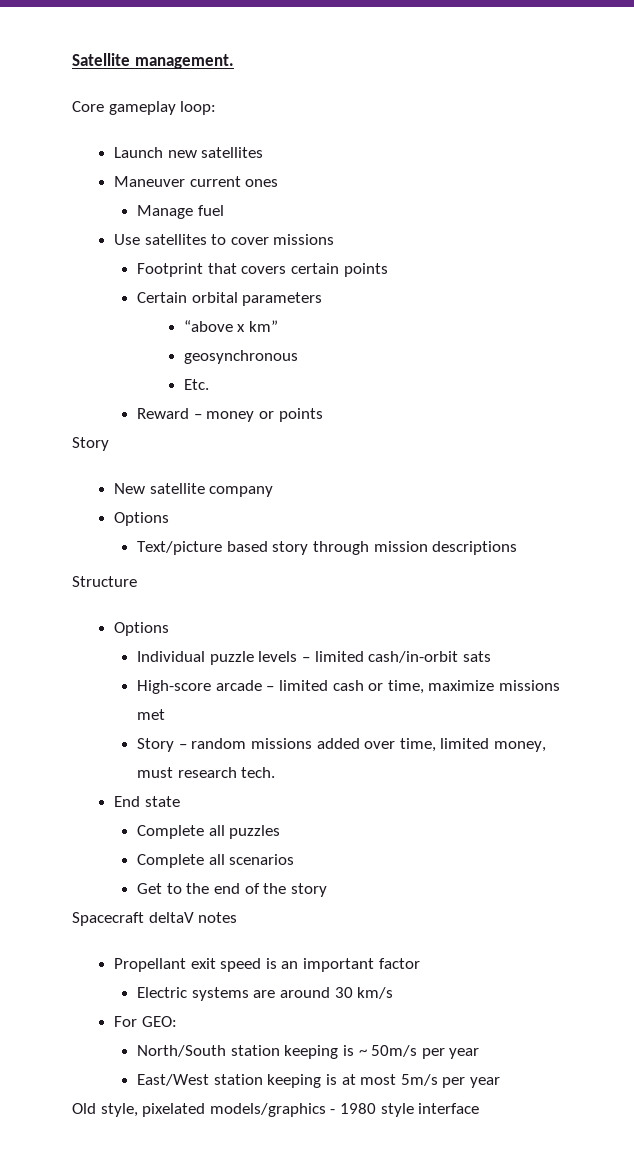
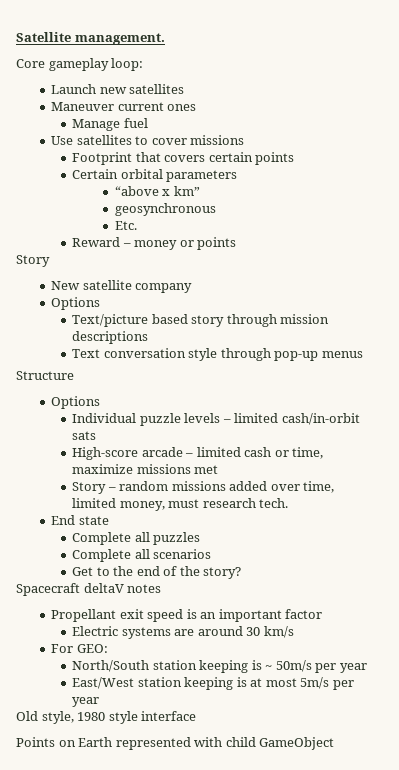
(518, 548) none -> [72,348,363,361] // Text conversation style through pop-up menus
[290,883,327,897] story -> [203,567,242,579] story?
[142,1103,336,1117] pixelated models/graphics - -> (74, 717) none
(480, 1108) none -> [16,737,335,750] // Points on Earth represented with child GameObject

